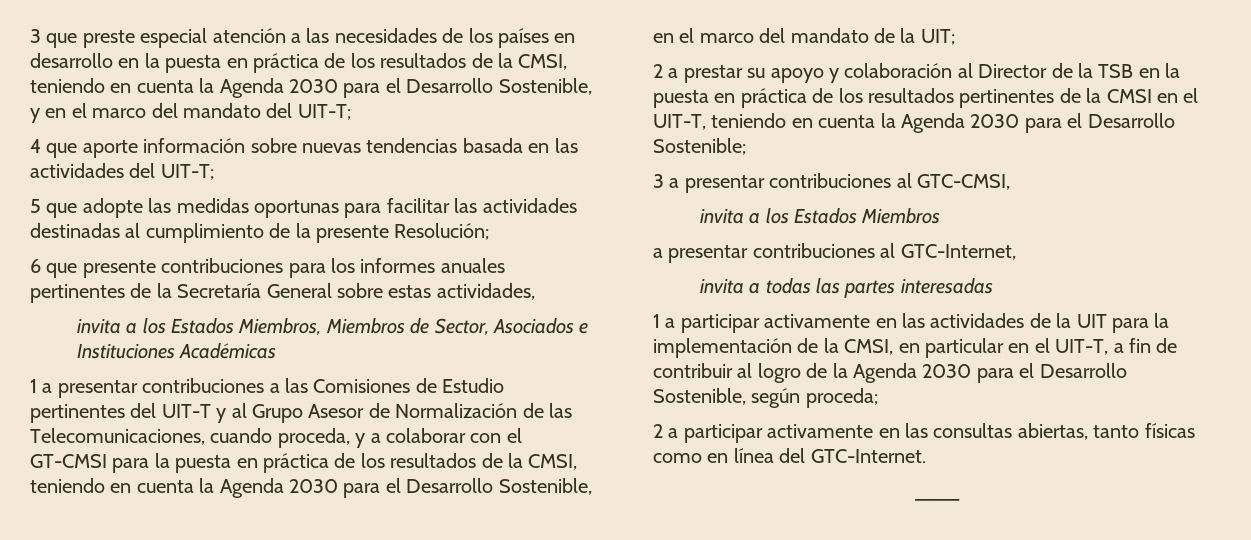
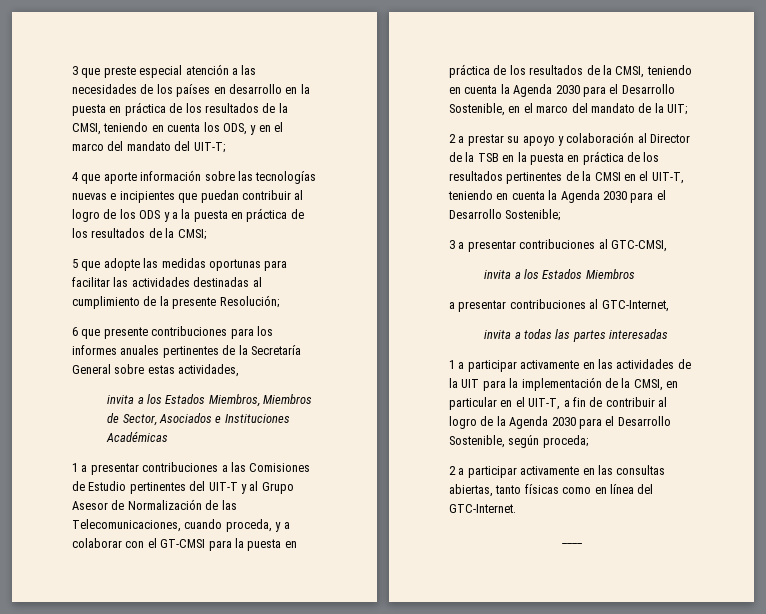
[199,78,592,98] la Agenda 2030 para el Desarrollo Sostenible, -> [203,122,247,135] los ODS,
[302,138,578,153] [30,163,214,180] nuevas tendencias basada en las actividades del UIT-T; -> [237,171,317,184] [72,190,304,203] [72,208,304,222] [72,228,206,240] las tecnologías nuevas e incipientes que puedan contribuir al logro de los ODS y a la puesta en práctica de los resultados de la CMSI;

